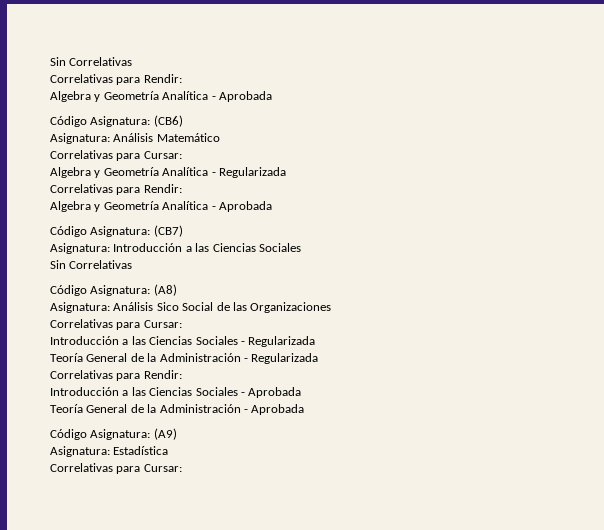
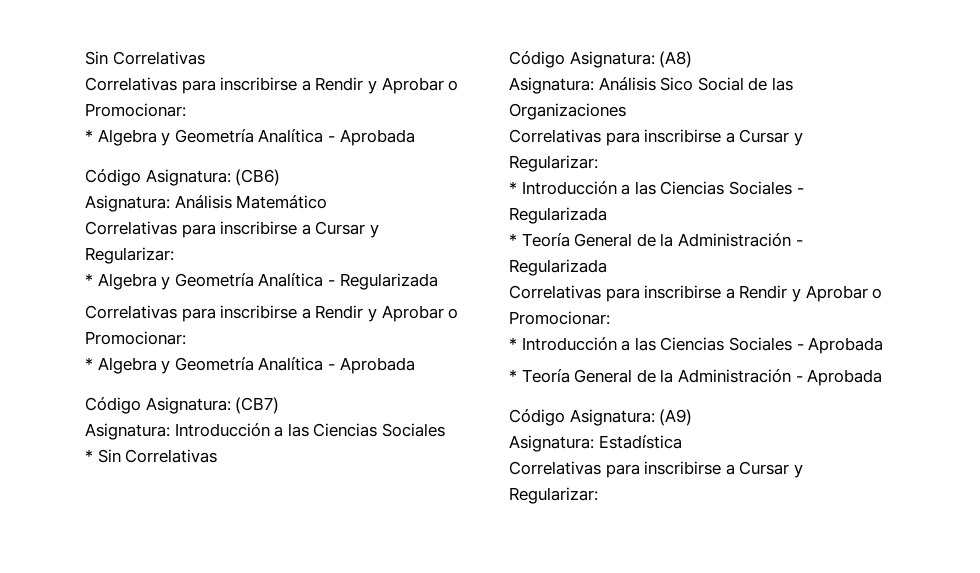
[143,74,182,83] Rendir: // -> [220,77,459,94] [85,103,186,117] [85,129,93,142] inscribirse a Rendir y Aprobar o Promocionar: // *
[143,151,182,159] Cursar: // -> [220,221,379,238] [85,247,174,264] [85,273,93,286] inscribirse a Cursar y Regularizar: // *
[143,184,182,193] Rendir: // -> [220,305,459,322] [85,331,186,345] [85,357,93,370] inscribirse a Rendir y Aprobar o Promocionar: // *
(301, 247) none -> [85,449,93,462] *
[143,320,182,328] Cursar: // -> [644,129,803,146] [509,155,598,172] [509,181,517,194] inscribirse a Cursar y Regularizar: // *
(316, 341) none -> [509,233,517,246] *
[143,370,182,379] Rendir: // -> [644,285,883,302] [509,311,610,325] [509,337,517,350] inscribirse a Rendir y Aprobar o Promocionar: // *
(302, 392) none -> [509,369,517,382] *
[143,464,182,472] Cursar: -> [644,461,803,478] [509,487,598,504] inscribirse a Cursar y Regularizar:

